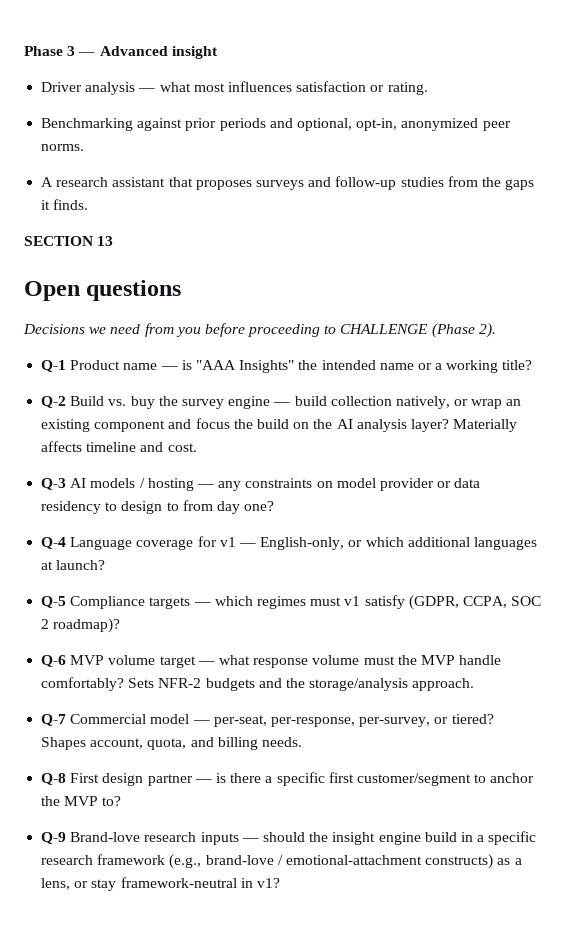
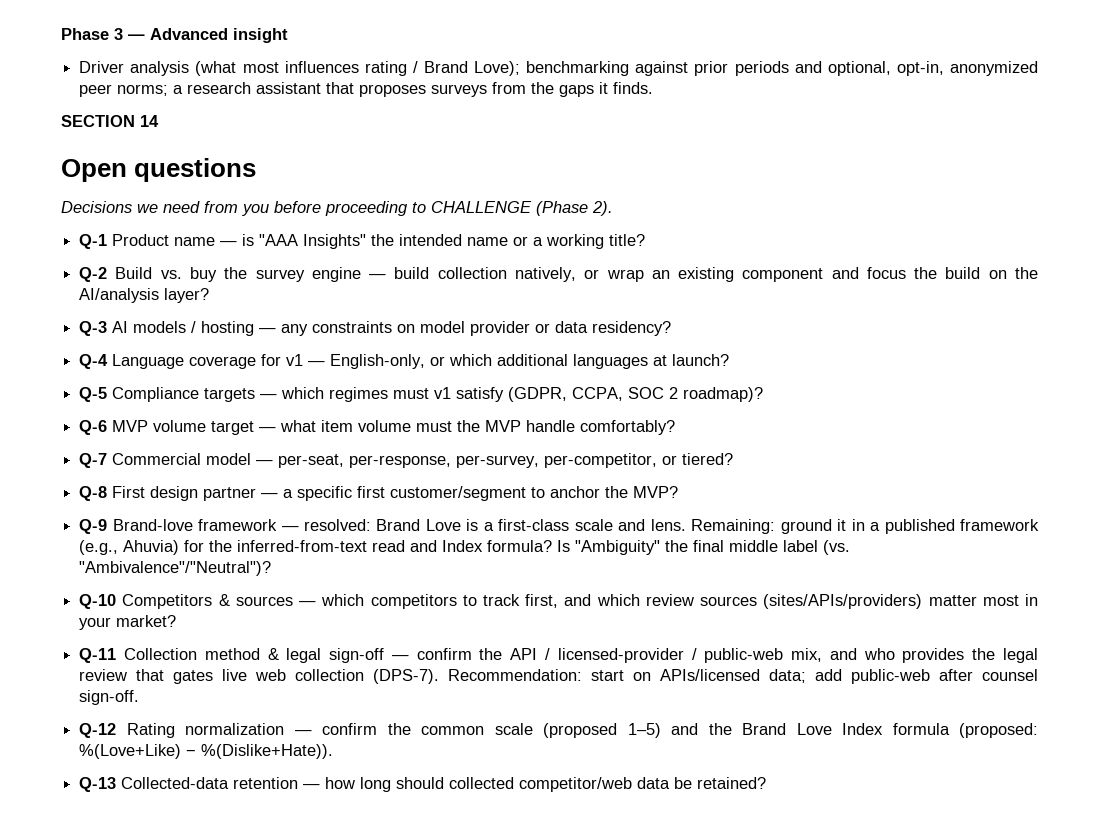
[138,81,428,95] [41,118,134,131] — what most influences satisfaction or rating. // Benchmarking -> [195,61,630,76] (what most influences rating / Brand Love); benchmarking
[41,144,85,151] [41,177,54,187] norms. // A -> [117,84,184,96] norms; a
[308,176,444,190] and follow-up studies -> (488, 90) none
[97,236,114,246] 13 -> [140,115,159,127] 14
[336,419,407,432] AI analysis -> [79,288,160,303] AI/analysis
[453,419,518,432] [41,441,197,452] Materially affects timeline and cost. -> (210, 295) none
[41,500,275,514] residency to design to from day one? -> [592,321,672,336] residency?
[253,658,309,668] response -> [321,420,354,432] item
[128,678,475,691] Sets NFR-2 budgets and the storage/analysis approach. -> (676, 427) none
(431, 722) none -> [544,453,658,468] per-competitor,
[41,737,302,750] Shapes account, quota, and billing needs. -> (734, 459) none
[215,773,262,783] is there -> (279, 495) none
[64,796,122,806] MVP to? -> [633,486,679,498] MVP?
[144,831,537,845] [41,854,522,869] [41,877,280,891] research inputs — should the insight engine build in a specific research framework (e.g., brand-love / emotional-attachment constructs) as a lens, or stay framework-neutral in v1? -> [198,519,1040,534] [79,540,851,555] [79,561,272,576] [79,594,1039,609] [79,615,177,630] [79,648,1038,663] [79,669,1038,684] [79,690,140,705] [79,723,1039,738] [79,744,334,759] [79,777,767,792] framework — resolved: Brand Love is a first-class scale and lens. Remaining: ground it in a published framework (e.g., Ahuvia) for the inferred-from-text read and Index formula? Is "Ambiguity" the final middle label (vs. "Ambivalence"/"Neutral")? // Q-10 Competitors & sources — which competitors to track first, and which review sources (sites/APIs/providers) matter most in your market? // Q-11 Collection method & legal sign-off — confirm the API / licensed-provider / public-web mix, and who provides the legal review that gates live web collection (DPS-7). Recommendation: start on APIs/licensed data; add public-web after counsel sign-off. // Q-12 Rating normalization — confirm the common scale (proposed 1–5) and the Brand Love Index formula (proposed: %(Love+Like) − %(Dislike+Hate)). // Q-13 Collected-data retention — how long should collected competitor/web data be retained?

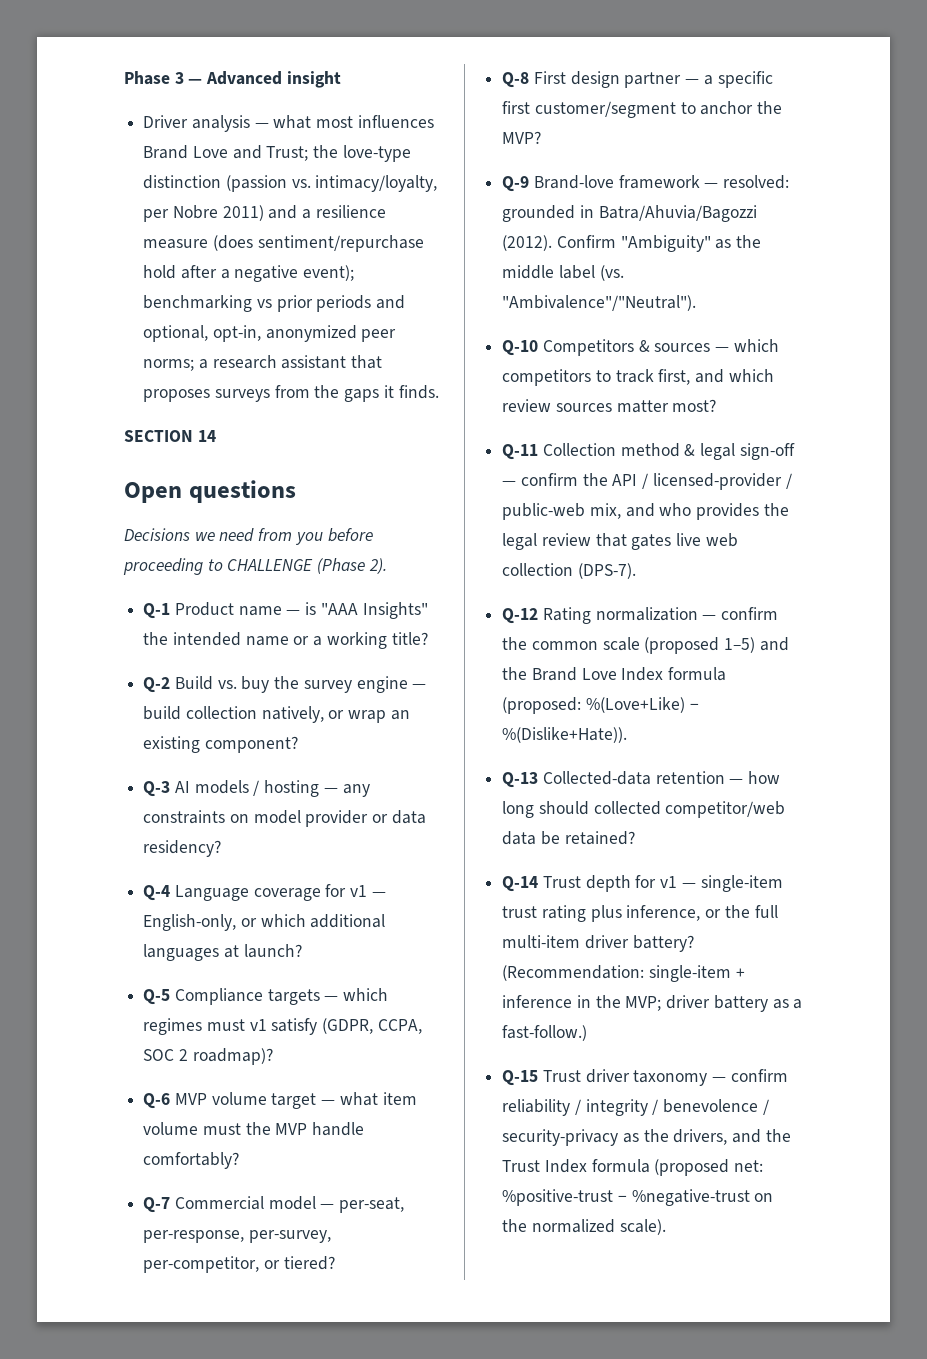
[195,61,689,76] (what most influences rating / Brand Love); benchmarking against -> [254,115,434,129] [143,145,411,162] [143,175,438,192] [143,205,386,222] [143,235,424,252] [143,265,355,282] [143,295,272,312] — what most influences Brand Love and Trust; the love-type distinction (passion vs. intimacy/loyalty, per Nobre 2011) and a resilience measure (does sentiment/repurchase hold after a negative event); benchmarking vs
[742,267,1039,282] [79,288,210,303] component and focus the build on the AI/analysis layer? -> [204,736,298,753] component?
[376,519,1040,534] [79,540,725,555] Brand Love is a first-class scale and lens. Remaining: ground it in a published framework (e.g., Ahuvia) for the inferred-from-text read and Index formula? Is "Ambiguity" the final -> [502,205,757,222] [502,235,762,252] grounded in Batra/Ahuvia/Bagozzi (2012). Confirm "Ambiguity" as the
[79,561,272,576] "Ambivalence"/"Neutral")? -> [502,295,697,311] "Ambivalence"/"Neutral").
[763,594,1039,609] [79,615,177,630] (sites/APIs/providers) matter most in your market? -> [616,399,717,413] matter most?
[448,669,1038,684] [79,690,140,705] Recommendation: start on APIs/licensed data; add public-web after counsel sign-off. -> (636, 571) none
(767, 783) none -> [502,875,783,892] [502,905,778,922] [502,935,694,952] [502,965,745,982] [502,995,803,1012] [502,1025,588,1041] [502,1069,788,1086] [502,1099,769,1116] [502,1129,791,1146] [502,1159,764,1176] [502,1189,774,1206] [502,1219,666,1235] // Q-14 Trust depth for v1 — single-item trust rating plus inference, or the full multi-item driver battery? (Recommendation: single-item + inference in the MVP; driver battery as a fast-follow.) // Q-15 Trust driver taxonomy — confirm reliability / integrity / benevolence / security-privacy as the drivers, and the Trust Index formula (proposed net: %positive-trust − %negative-trust on the normalized scale).

